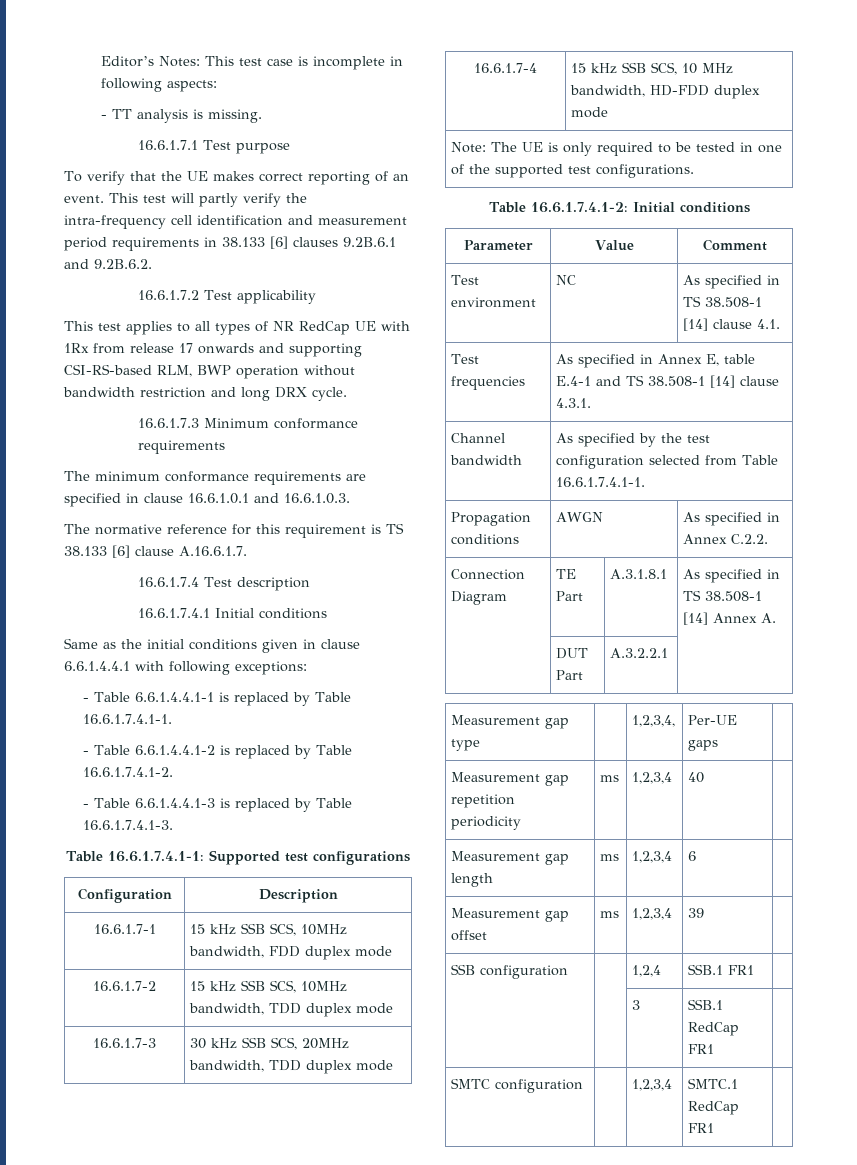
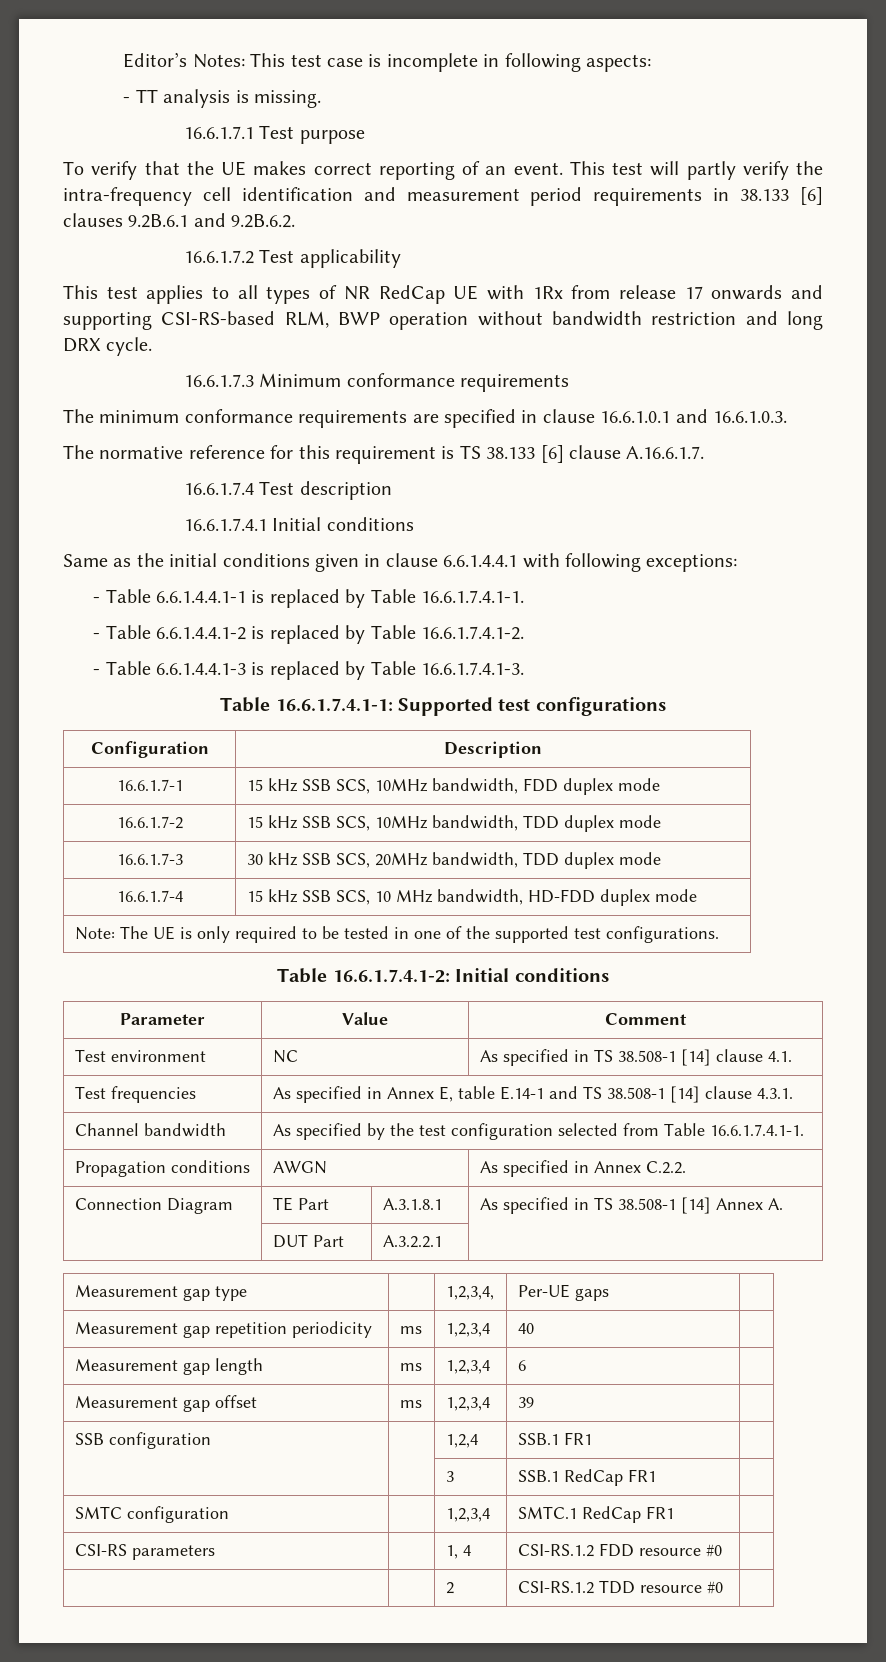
[555,376,591,386] E.4-1 -> [499,1086,544,1100] E.14-1
(714, 1128) none -> [74,1544,215,1560] [445,1545,471,1559] [517,1543,722,1557] [445,1582,454,1594] [517,1580,723,1594] // CSI-RS parameters | | 1, 4 | CSI-RS.1.2 FDD resource #0 | // | | 2 | CSI-RS.1.2 TDD resource #0 |

